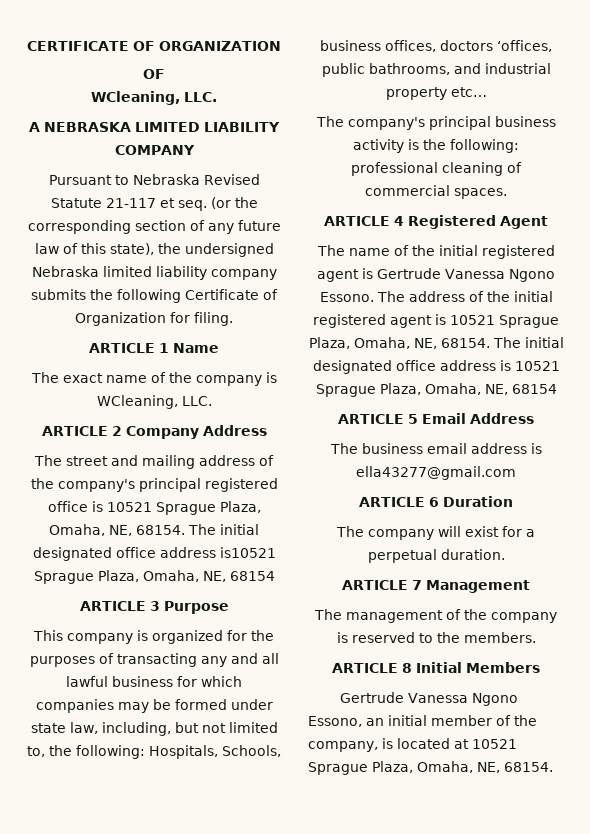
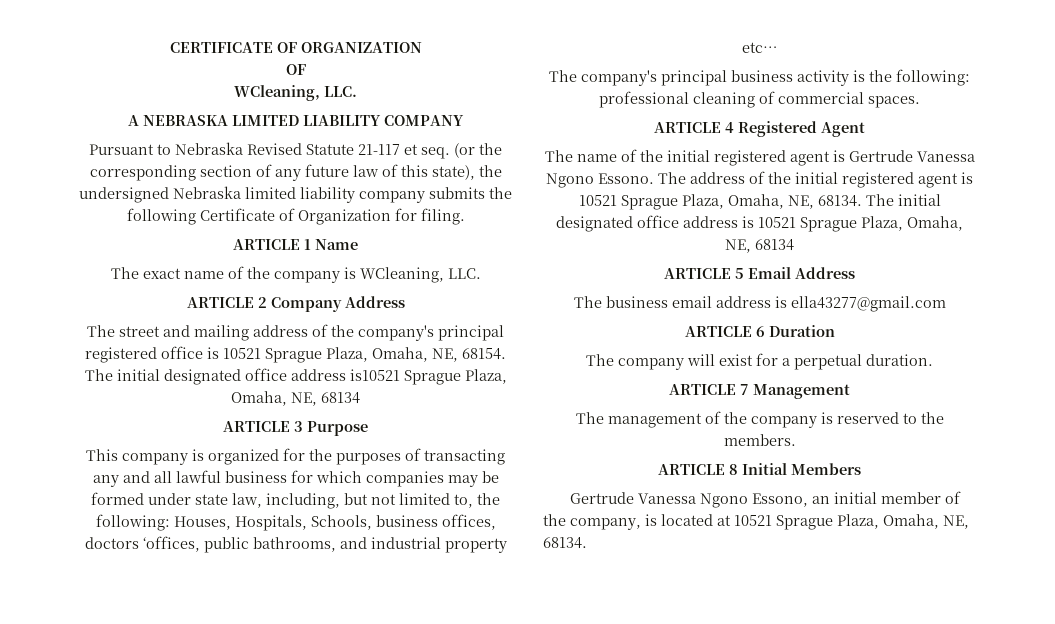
[229,571,275,581] 68154 -> [321,392,360,404] 68134
(145, 752) none -> [173,516,231,530] Houses,
[440,338,490,348] 68154. -> [817,195,862,207] 68134.
[511,384,557,394] 68154 -> [755,239,794,251] 68134
[504,762,553,772] 68154. -> [543,537,587,549] 68134.

